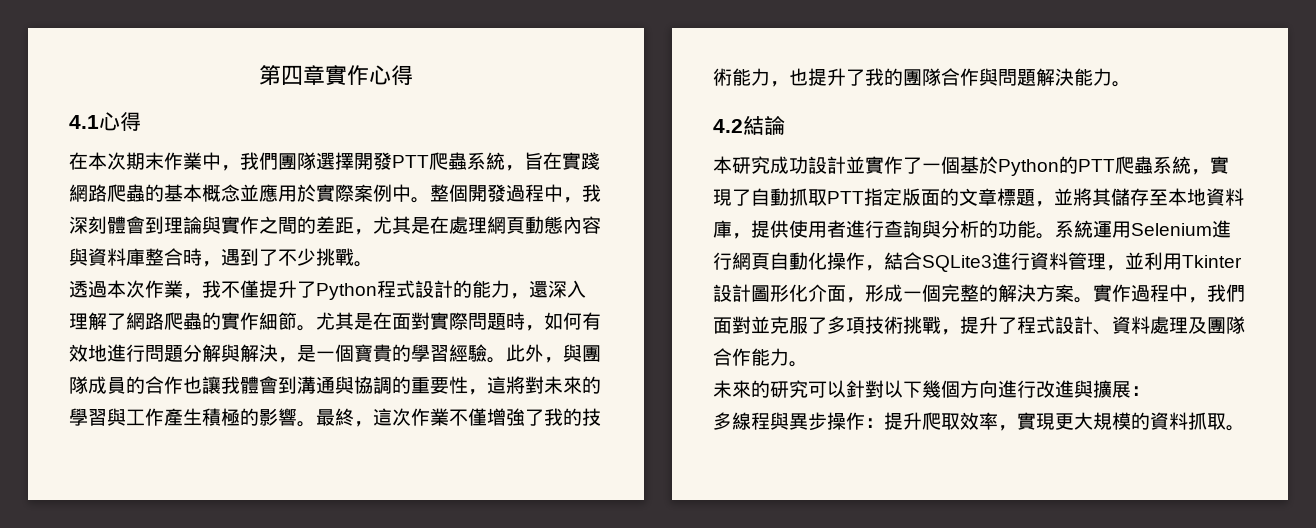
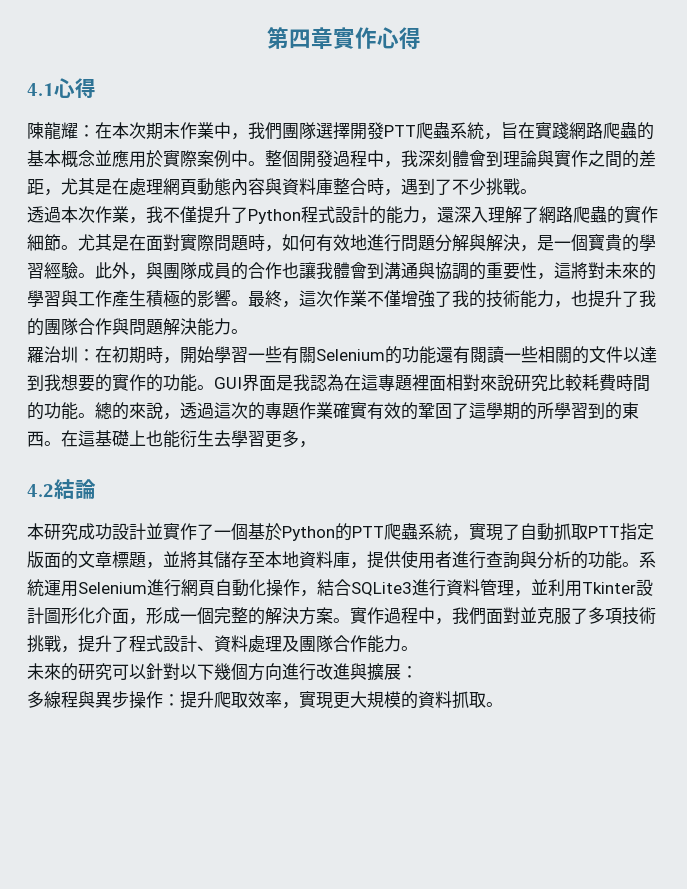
(141, 121) none -> [27,122,95,139] 陳龍耀：
(1131, 84) none -> [27,346,657,364] [27,374,650,392] [27,402,639,420] [27,430,316,448] // 羅治圳：在初期時，開始學習一些有關Selenium的功能還有閱讀一些相關的文件以達到我想要的實作的功能。GUI界面是我認為在這專題裡面相對來說研究比較耗費時間的功能。總的來說，透過這次的專題作業確實有效的鞏固了這學期的所學習到的東西。在這基礎上也能衍生去學習更多，

